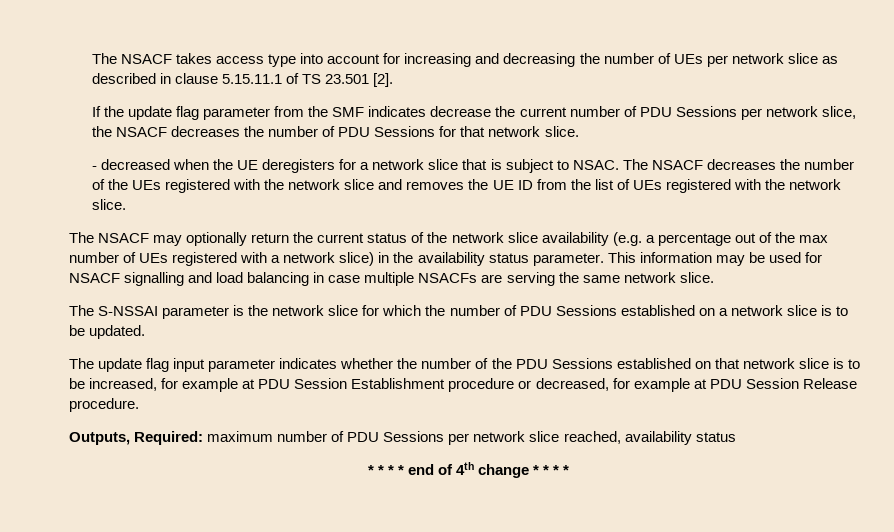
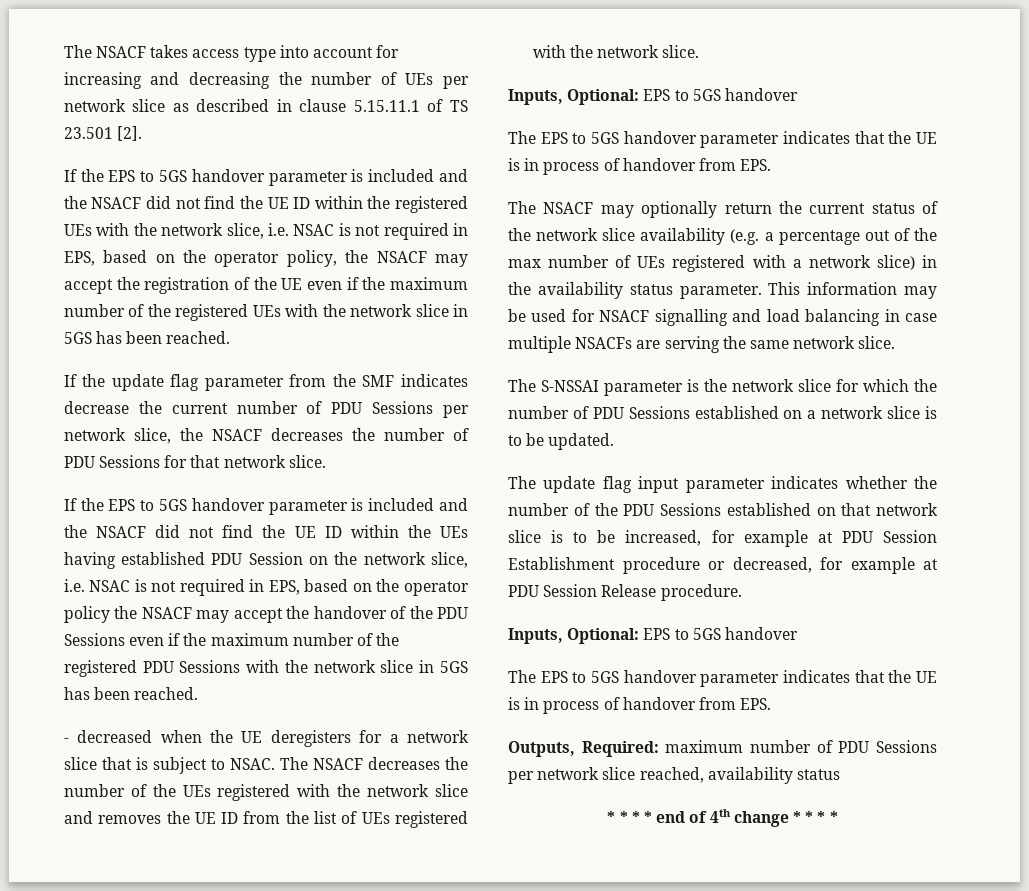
(394, 80) none -> [63,169,468,186] [63,196,468,213] [63,223,468,240] [63,250,468,267] [63,277,468,294] [63,304,469,321] [63,331,231,344] // If the EPS to 5GS handover parameter is included and the NSACF did not find the UE ID within the registered UEs with the network slice, i.e. NSAC is not required in EPS, based on the operator policy, the NSACF may accept the registration of the UE even if the maximum number of the registered UEs with the network slice in 5GS has been reached.
(579, 131) none -> [63,498,468,515] [63,525,468,538] [63,552,469,569] [63,579,470,596] [63,606,469,623] [63,633,400,646] [63,660,468,677] [63,687,199,700] // If the EPS to 5GS handover parameter is included and the NSACF did not find the UE ID within the UEs having established PDU Session on the network slice, i.e. NSAC is not required in EPS, based on the operator policy the NSACF may accept the handover of the PDU Sessions even if the maximum number of the registered PDU Sessions with the network slice in 5GS has been reached.
(126, 204) none -> [508,88,798,105] [508,131,938,148] [508,158,772,175] // Inputs, Optional: EPS to 5GS handover // The EPS to 5GS handover parameter indicates that the UE is in process of handover from EPS.
(139, 405) none -> [508,627,798,644] [508,670,938,687] [508,697,772,714] // Inputs, Optional: EPS to 5GS handover // The EPS to 5GS handover parameter indicates that the UE is in process of handover from EPS.

